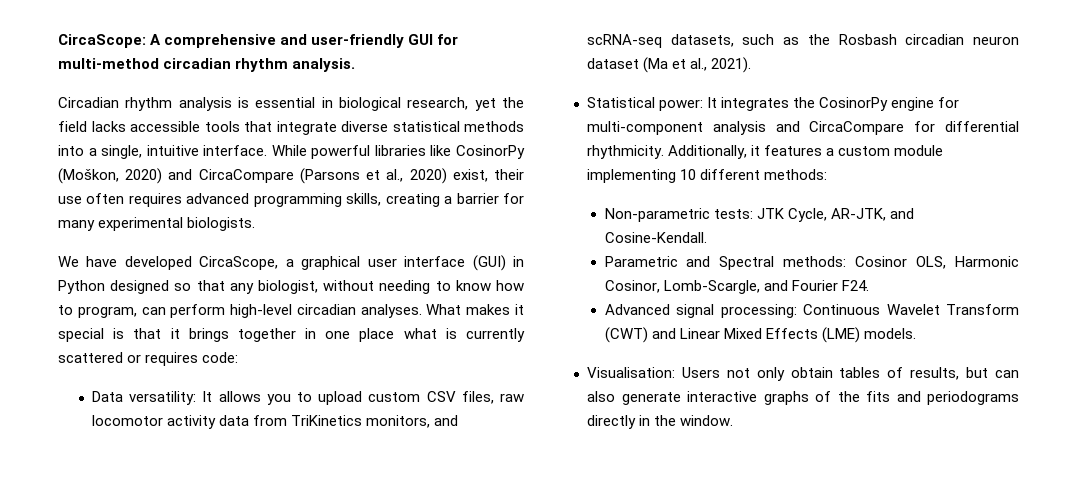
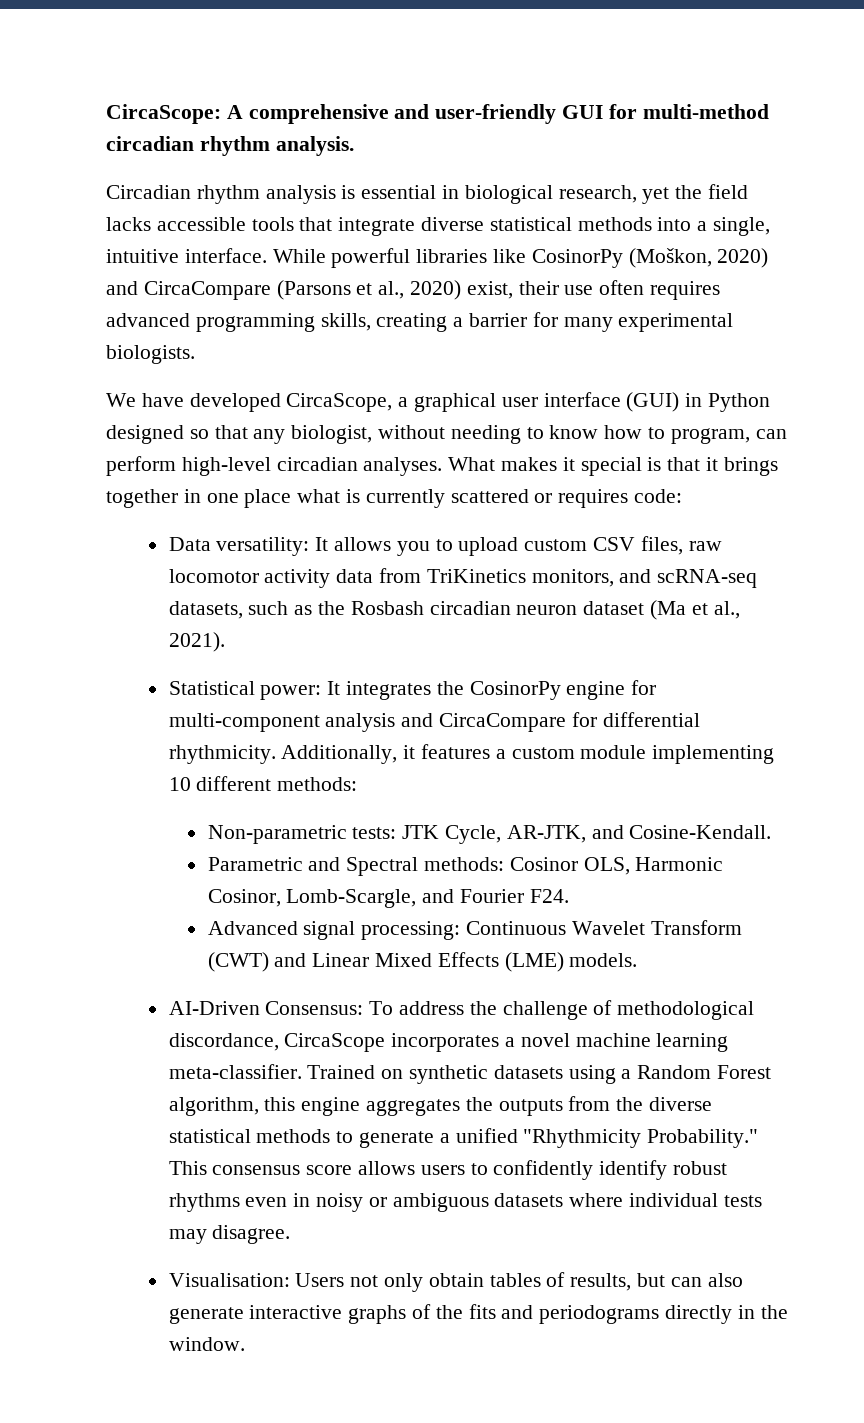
(916, 333) none -> [168,1000,755,1020] [168,1033,729,1052] [168,1064,772,1084] [168,1096,713,1116] [168,1128,759,1148] [168,1160,728,1180] [168,1193,762,1212] [168,1225,291,1244] // AI-Driven Consensus: To address the challenge of methodological discordance, CircaScope incorporates a novel machine learning meta-classifier. Trained on synthetic datasets using a Random Forest algorithm, this engine aggregates the outputs from the diverse statistical methods to generate a unified "Rhythmicity Probability." This consensus score allows users to confidently identify robust rhythms even in noisy or ambiguous datasets where individual tests may disagree.

